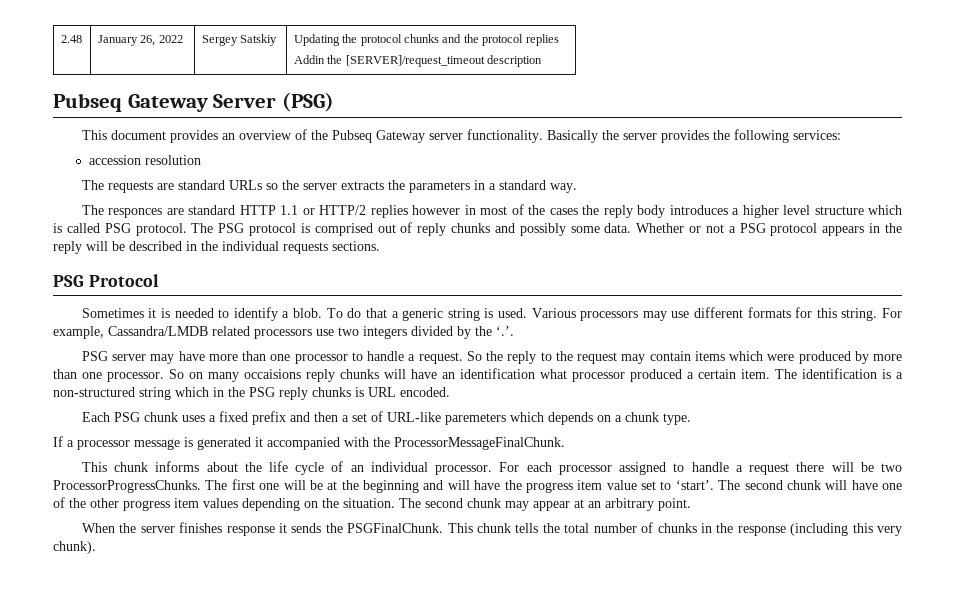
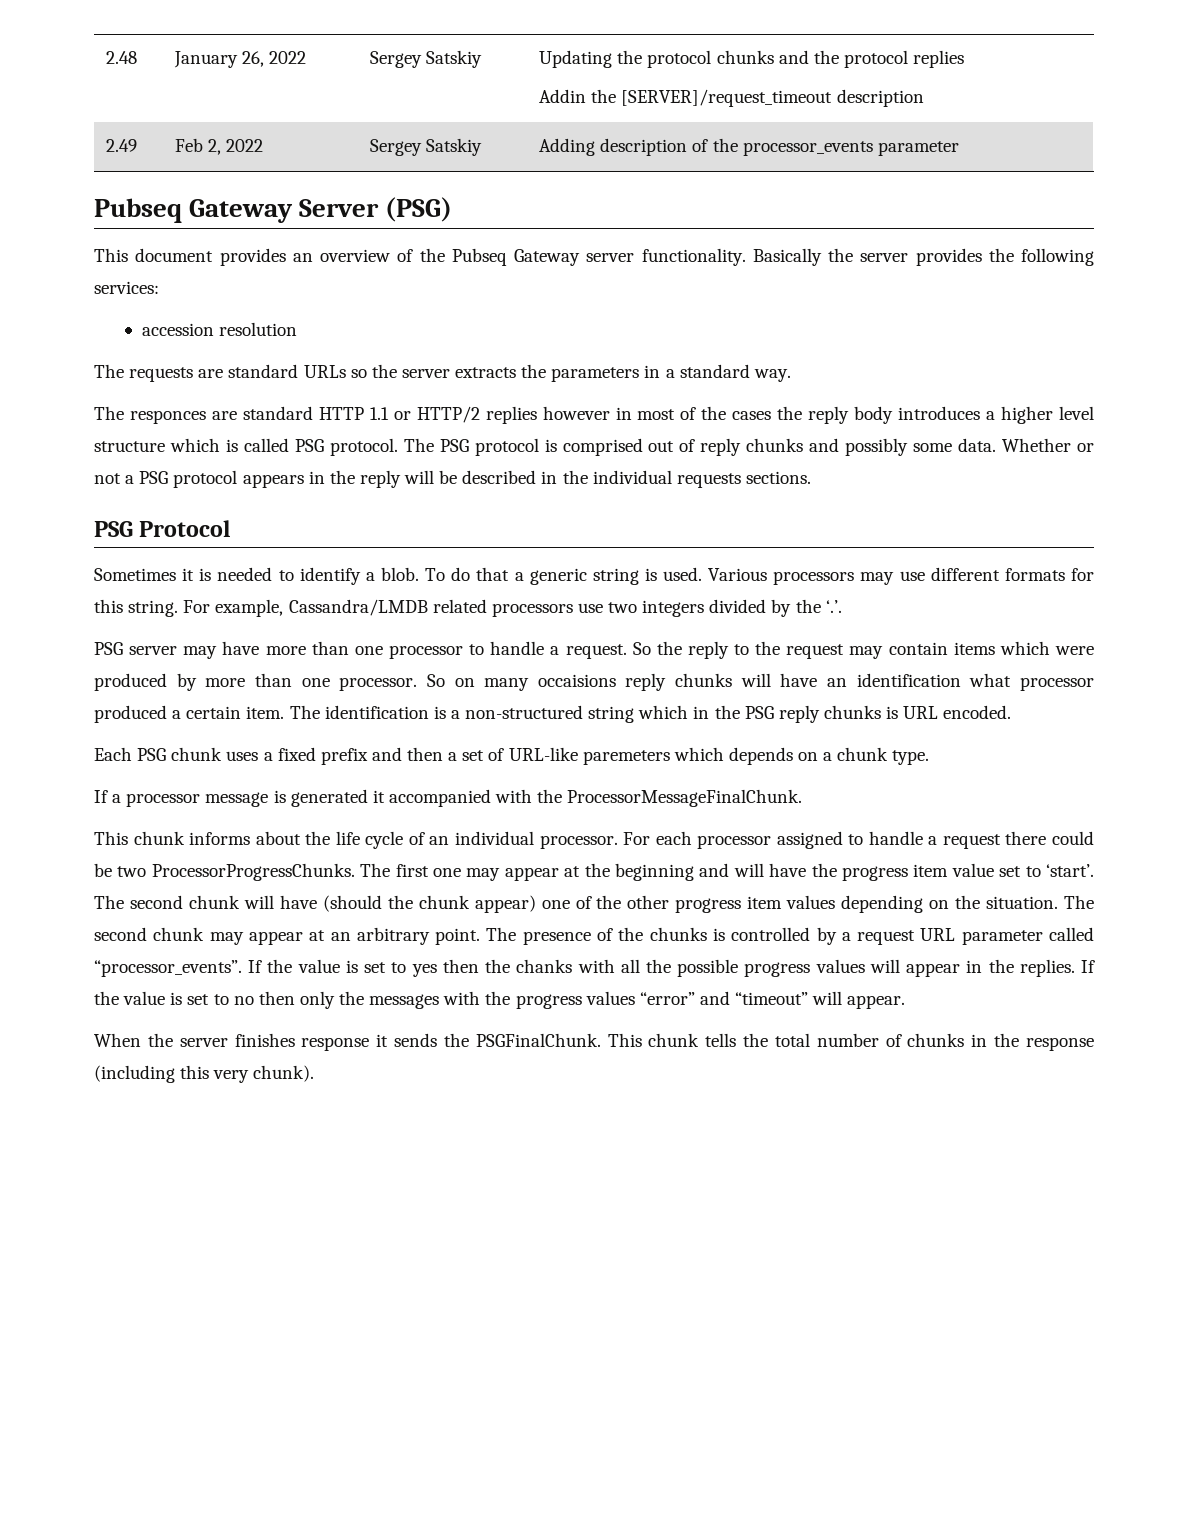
(543, 61) none -> [106,139,138,152] [175,138,264,155] [370,138,483,156] [539,138,959,156] // 2.49 | Feb 2, 2022 | Sergey Satskiy | Adding description of the processor_events parameter
[831,462,854,472] will -> [1051,831,1094,845] could
[283,480,323,490] will be -> [466,867,559,881] may appear
(878, 485) none -> [322,895,536,913] (should the chunk appear)
(691, 504) none -> [486,927,1094,945] [94,959,1096,977] [94,991,906,1009] The presence of the chunks is controlled by a request URL parameter called “processor_events”. If the value is set to yes then the chanks with all the possible progress values will appear in the replies. If the value is set to no then only the messages with the progress values “error” and “timeout” will appear.

